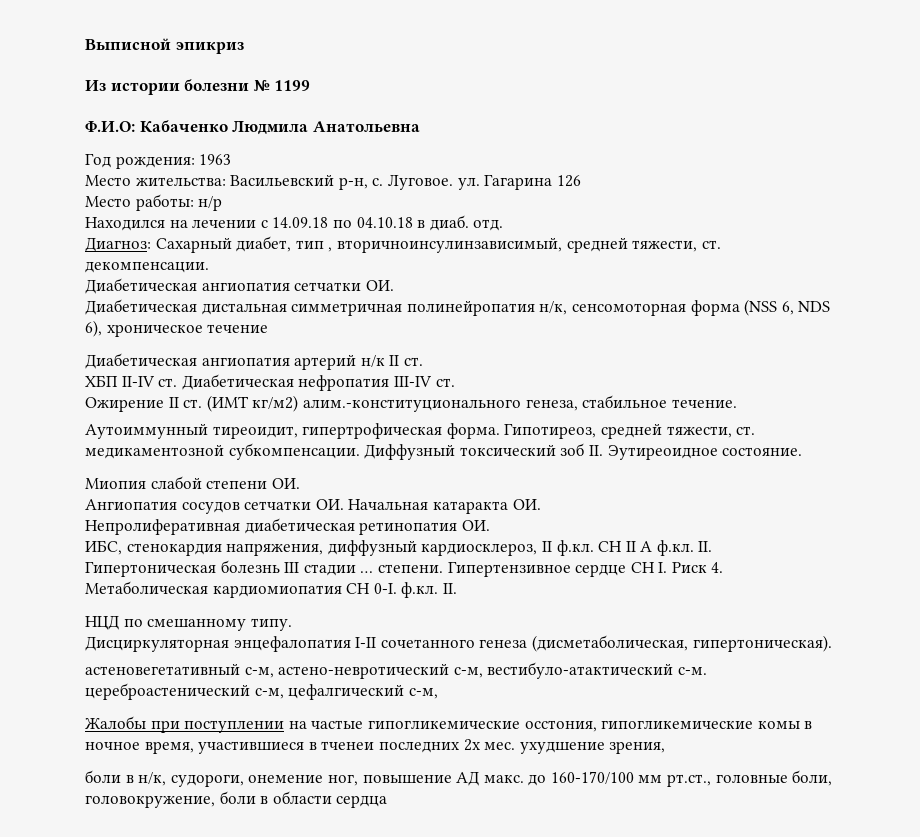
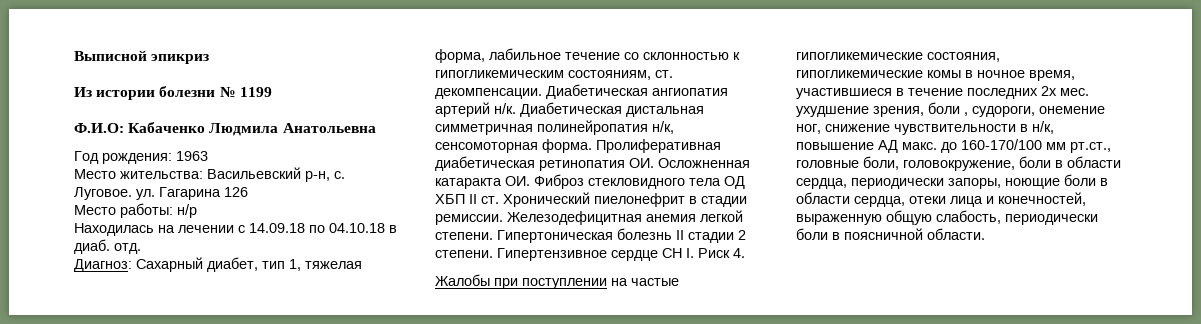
[85,217,165,231] Находился -> [74,223,154,236] Находилась
[328,237,698,253] , вторичноинсулинзависимый, средней тяжести, -> [289,259,362,271] [435,48,740,63] [435,70,651,80] 1, тяжелая форма, лабильное течение со склонностью к гипогликемическим состояниям,
[85,278,394,294] // Диабетическая ангиопатия сетчатки ОИ. // -> [546,84,728,99] [435,102,516,117] Диабетическая ангиопатия артерий н/к.
[690,299,831,316] [85,320,269,337] [85,353,423,370] [85,374,455,391] [85,395,737,412] [85,423,756,439] [85,443,803,460] [85,476,300,489] [85,499,541,514] [85,518,490,535] [85,540,713,556] [85,560,374,577] форма (NSS 6, NDS 6), хроническое течение // Диабетическая ангиопатия артерий н/к II ст. // ХБП II-IV ст. Диабетическая нефропатия III-IV ст. // Ожирение II ст. (ИМТ кг/м2) алим.-конституционального генеза, стабильное течение. // Аутоиммунный тиреоидит, гипертрофическая форма. Гипотиреоз, средней тяжести, ст. медикаментозной субкомпенсации. Диффузный токсический зоб II. Эутиреоидное состояние. // Миопия слабой степени ОИ. // Ангиопатия сосудов сетчатки ОИ. Начальная катаракта ОИ. // Непролиферативная диабетическая ретинопатия ОИ. // ИБС, стенокардия напряжения, диффузный кардиосклероз, II ф.кл. СН II А ф.кл. II. Гипертоническая болезнь III стадии … -> [542,139,721,153] [435,156,750,171] [435,174,745,189] [435,192,747,207] [435,210,743,225] [435,228,746,243] форма. Пролиферативная диабетическая ретинопатия ОИ. Осложненная катаракта ОИ. Фиброз стекловидного тела ОД ХБП II ст. Хронический пиелонефрит в стадии ремиссии. Железодефицитная анемия легкой степени. Гипертоническая болезнь II стадии 2
[85,581,457,598] [85,615,292,631] [85,635,832,652] [85,662,707,679] [85,683,438,700] Метаболическая кардиомиопатия СН 0-I. ф.кл. II. // НЦД по смешанному типу. // Дисциркуляторная энцефалопатия I-II сочетанного генеза (дисметаболическая, гипертоническая). // астеновегетативный с-м, астено-невротический с-м, вестибуло-атактический с-м. цереброастенический с-м, цефалгический с-м, -> (745, 253) none
[524,720,597,732] осстония, -> [927,52,1000,62] состояния,
[321,741,375,750] тченеи -> [908,88,963,96] течение
[85,770,358,787] // боли в н/к, судороги, онемение ног, -> [928,102,1105,117] [796,121,1054,135] боли , судороги, онемение ног, снижение чувствительности в н/к,
[336,795,388,808] сердца -> [796,174,1108,189] [796,192,1086,207] [796,210,1098,225] [796,228,985,240] сердца, периодически запоры, ноющие боли в области сердца, отеки лица и конечностей, выраженную общую слабость, периодически боли в поясничной области.

